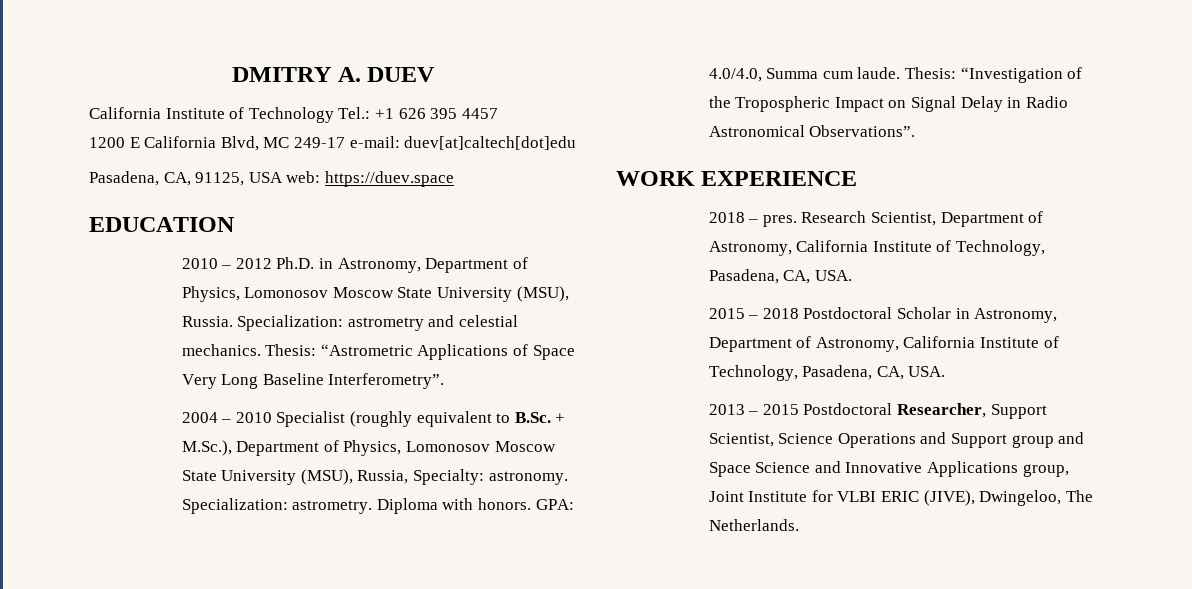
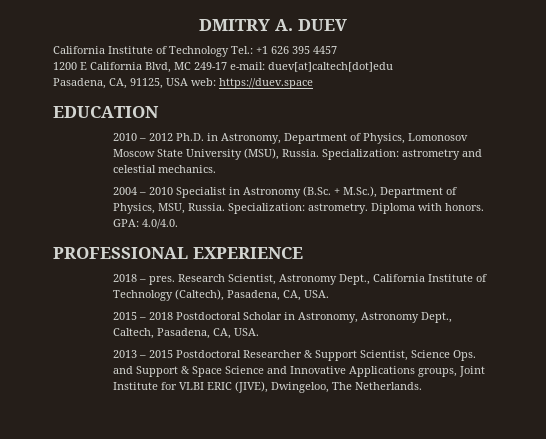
[265,344,575,360] [181,373,445,389] Thesis: “Astrometric Applications of Space Very Long Baseline Interferometry”. -> (217, 169) none
[350,411,551,427] (roughly equivalent to B.Sc. -> [229,186,332,198] in Astronomy (B.Sc.
[406,441,556,452] [181,469,568,485] Lomonosov Moscow State University (MSU), Russia, Specialty: astronomy. -> [158,203,226,214] MSU, Russia.
[708,67,1083,83] [708,96,1068,112] [708,125,916,137] [616,171,695,186] 4.0/4.0, Summa cum laude. Thesis: “Investigation of the Tropospheric Impact on Signal Delay in Radio Astronomical Observations”. // WORK -> [142,219,179,229] [53,247,188,259] 4.0/4.0. // PROFESSIONAL
[940,211,1044,227] [708,240,1046,256] Department of Astronomy, California Institute of Technology, -> [279,274,488,285] [113,289,225,301] Astronomy Dept., California Institute of Technology (Caltech),
[708,336,1059,352] [708,365,798,381] Department of Astronomy, California Institute of Technology, -> [361,312,453,323] [113,328,155,339] Astronomy Dept., Caltech,
[897,403,987,418] Researcher, -> [243,350,314,358] Researcher &
[837,433,916,448] Operations -> [453,350,477,361] Ops.
[1011,432,1085,448] group and -> [181,366,191,374] &
[1022,464,1069,477] group, -> [418,368,458,377] groups,

